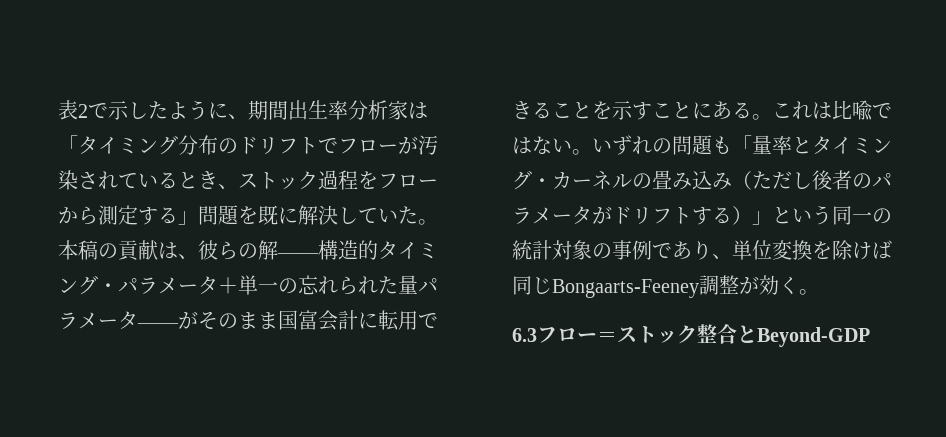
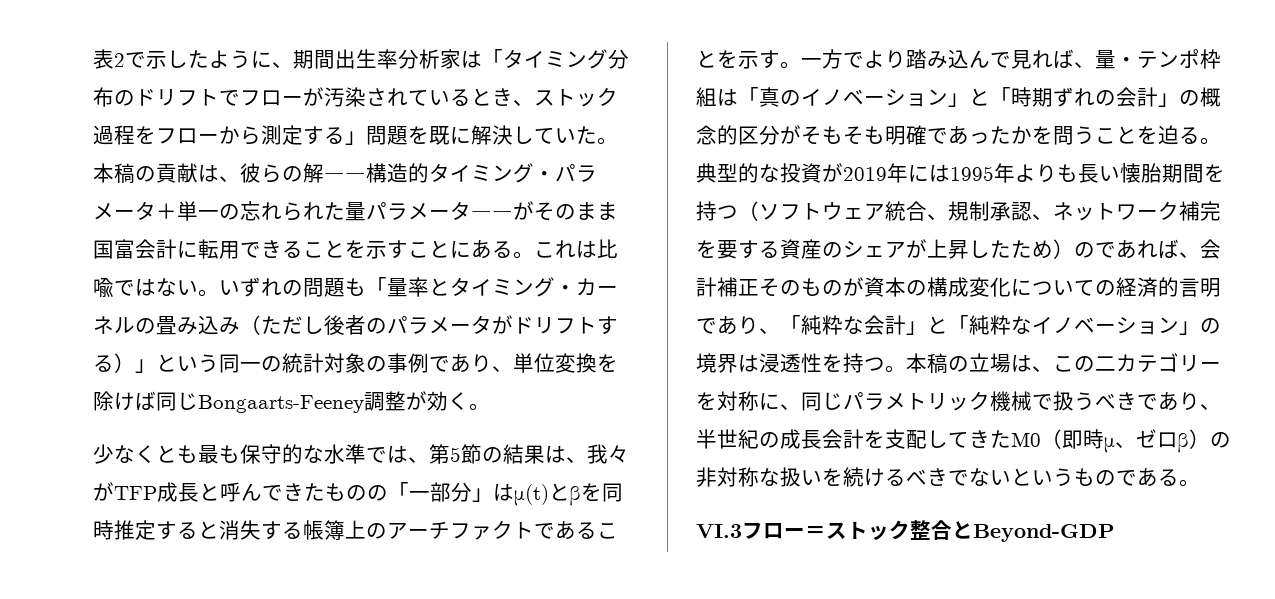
[512,328,537,342] 6.3 -> [93,444,629,464] [93,482,623,506] [93,520,618,540] [696,49,1221,69] [696,87,1221,107] [696,125,1221,145] [696,163,1225,183] [696,201,1221,221] [696,239,1221,259] [696,277,1221,297] [696,315,1221,335] [696,353,1221,374] [696,391,1221,411] [696,429,1231,453] [696,467,1200,487] [696,524,742,538] 少なくとも最も保守的な水準では、第5節の結果は、我々がTFP成長と呼んできたものの「一部分」はμ(t)とβを同時推定すると消失する帳簿上のアーチファクトであることを示す。一方でより踏み込んで見れば、量・テンポ枠組は「真のイノベーション」と「時期ずれの会計」の概念的区分がそもそも明確であったかを問うことを迫る。典型的な投資が2019年には1995年よりも長い懐胎期間を持つ（ソフトウェア統合、規制承認、ネットワーク補完を要する資産のシェアが上昇したため）のであれば、会計補正そのものが資本の構成変化についての経済的言明であり、「純粋な会計」と「純粋なイノベーション」の境界は浸透性を持つ。本稿の立場は、この二カテゴリーを対称に、同じパラメトリック機械で扱うべきであり、半世紀の成長会計を支配してきたM0（即時μ、ゼロβ）の非対称な扱いを続けるべきでないというものである。 // VI.3

